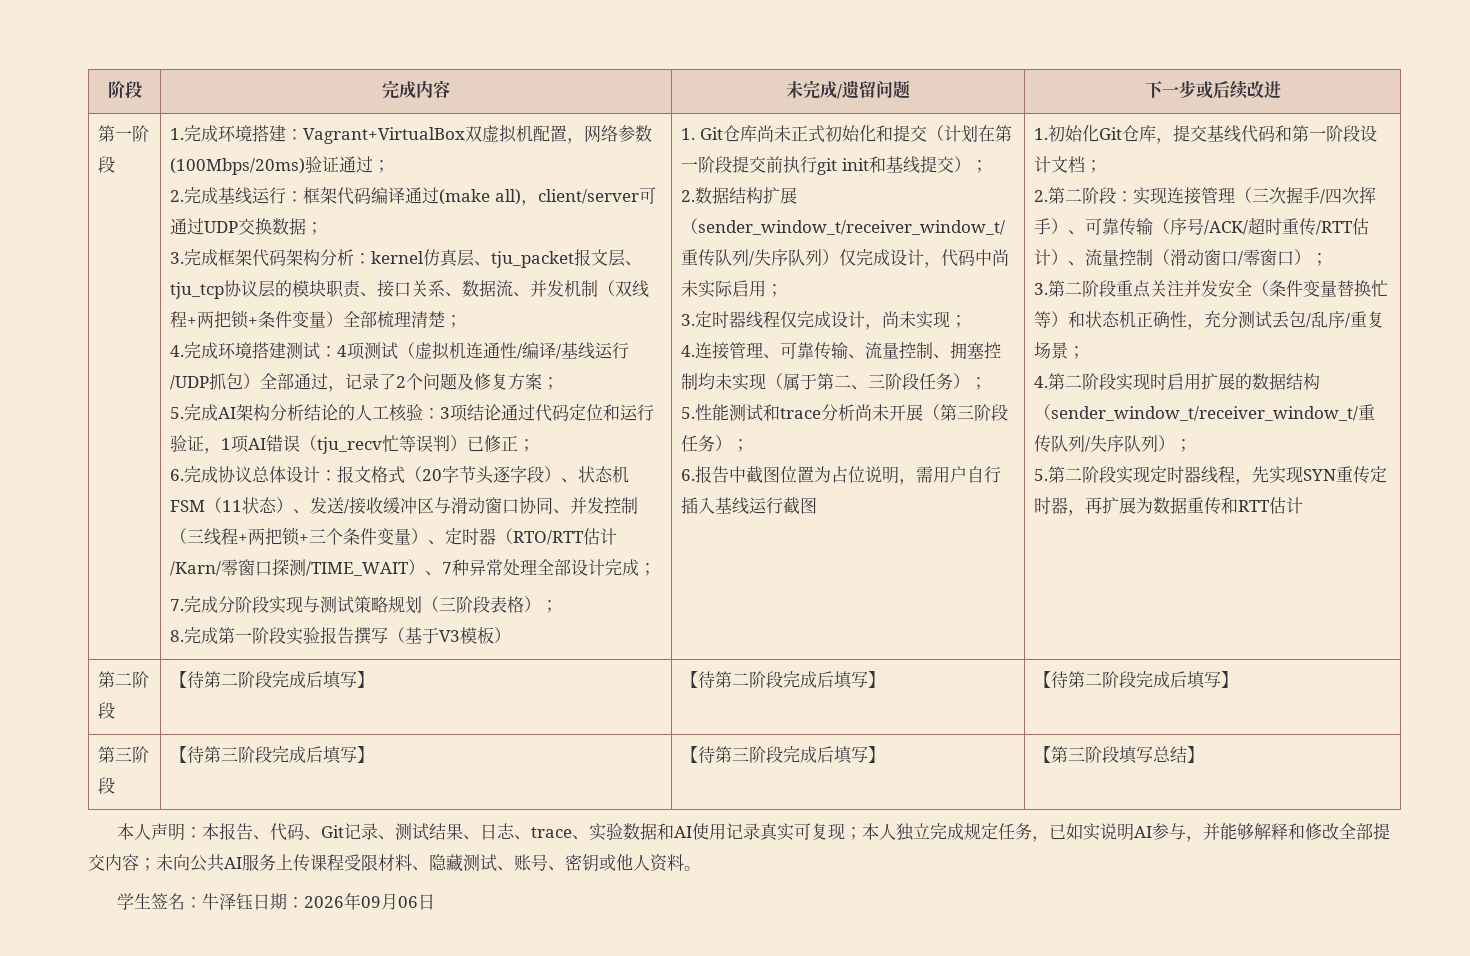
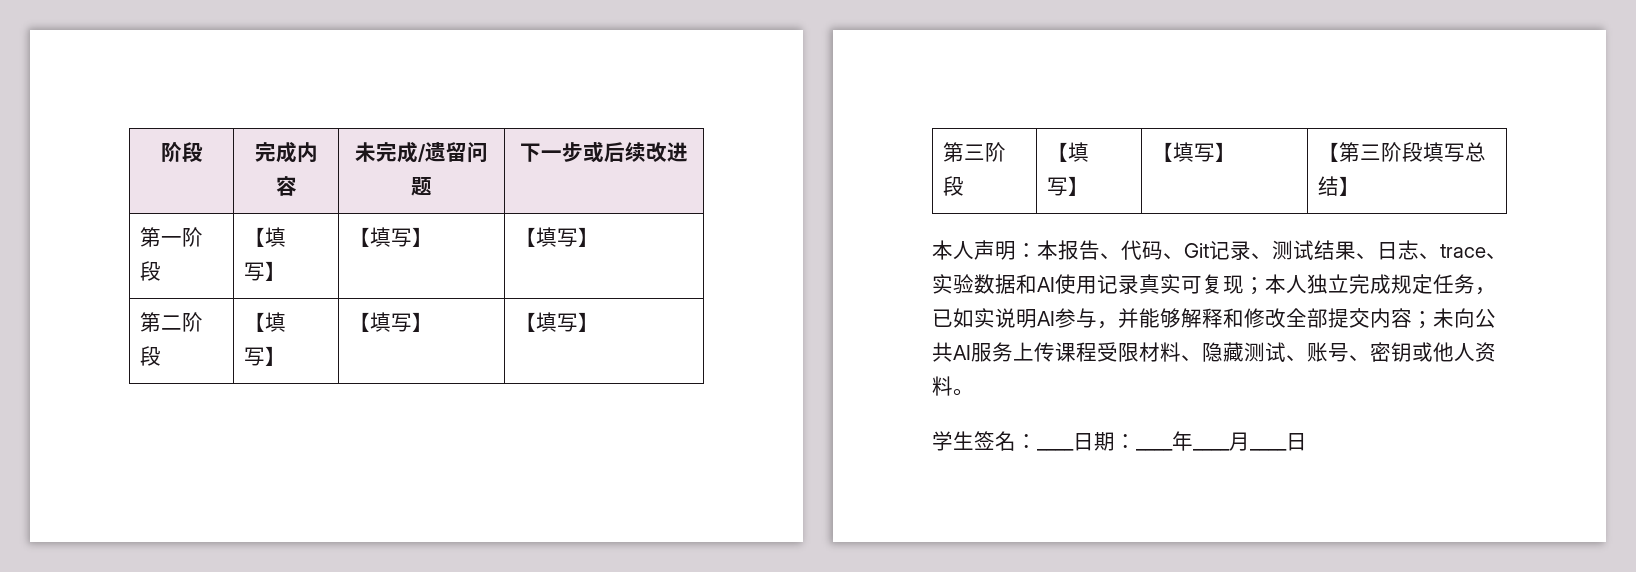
[170,124,653,144] [170,156,391,175] [170,187,656,206] [170,218,324,235] [170,249,643,268] [170,280,650,299] [170,310,463,329] [170,341,630,360] [170,373,560,392] [170,404,655,422] [170,435,536,454] [170,466,630,484] [170,497,639,515] [170,527,618,546] [170,559,657,576] [170,596,559,614] [170,627,512,645] [681,125,1012,143] [681,156,988,175] [681,187,798,204] [681,218,1006,235] [681,249,1010,268] [681,280,784,298] [681,311,968,330] [681,342,1002,360] [681,373,988,391] [681,404,1009,422] [681,435,750,452] [681,466,1002,485] [681,497,818,515] [1034,125,1378,144] [1034,156,1103,173] [1034,186,1377,205] [1034,217,1370,236] [1034,249,1329,266] [1034,280,1389,298] [1034,310,1385,330] [1034,342,1086,359] [1034,373,1321,391] [1034,404,1376,421] [1034,435,1193,453] [1034,466,1388,485] [1034,497,1304,516] [98,671,150,688] [98,702,116,719] [170,671,375,689] [681,671,886,689] [1034,671,1239,689] [98,746,150,763] [98,777,116,794] [170,746,375,764] [681,746,835,763] 1.完成环境搭建：Vagrant+VirtualBox双虚拟机配置，网络参数(100Mbps/20ms)验证通过； // 2.完成基线运行：框架代码编译通过(make all)，client/server可通过UDP交换数据； // 3.完成框架代码架构分析：kernel仿真层、tju_packet报文层、tju_tcp协议层的模块职责、接口关系、数据流、并发机制（双线程+两把锁+条件变量）全部梳理清楚； // 4.完成环境搭建测试：4项测试（虚拟机连通性/编译/基线运行/UDP抓包）全部通过，记录了2个问题及修复方案； // 5.完成AI架构分析结论的人工核验：3项结论通过代码定位和运行验证，1项AI错误（tju_recv忙等误判）已修正； // 6.完成协议总体设计：报文格式（20字节头逐字段）、状态机FSM（11状态）、发送/接收缓冲区与滑动窗口协同、并发控制（三线程+两把锁+三个条件变量）、定时器（RTO/RTT估计/Karn/零窗口探测/TIME_WAIT）、7种异常处理全部设计完成； // 7.完成分阶段实现与测试策略规划（三阶段表格）； // 8.完成第一阶段实验报告撰写（基于V3模板） | 1. Git仓库尚未正式初始化和提交（计划在第一阶段提交前执行git init和基线提交）； // 2.数据结构扩展（sender_window_t/receiver_window_t/重传队列/失序队列）仅完成设计，代码中尚未实际启用； // 3.定时器线程仅完成设计，尚未实现； // 4.连接管理、可靠传输、流量控制、拥塞控制均未实现（属于第二、三阶段任务）； // 5.性能测试和trace分析尚未开展（第三阶段任务）； // 6.报告中截图位置为占位说明，需用户自行插入基线运行截图 | 1.初始化Git仓库，提交基线代码和第一阶段设计文档； // 2.第二阶段：实现连接管理（三次握手/四次挥手）、可靠传输（序号/ACK/超时重传/RTT估计）、流量控制（滑动窗口/零窗口）； // 3.第二阶段重点关注并发安全（条件变量替换忙等）和状态机正确性，充分测试丢包/乱序/重复场景； // 4.第二阶段实现时启用扩展的数据结构（sender_window_t/receiver_window_t/重传队列/失序队列）； // 5.第二阶段实现定时器线程，先实现SYN重传定时器，再扩展为数据重传和RTT估计 // 第二阶段 | 【待第二阶段完成后填写】 | 【待第二阶段完成后填写】 | 【待第二阶段完成后填写】 // 第三阶段 | 【待第三阶段完成后填写】 | 【待第三阶段完成后 -> [244,227,287,247] [244,261,287,281] [349,227,434,247] [515,227,600,247] [140,312,204,332] [140,346,162,366] [244,312,287,332] [244,346,287,366] [349,312,434,332] [515,312,600,332] [943,142,1007,162] [943,176,965,196] [1047,142,1090,162] [1047,176,1090,196] [1152,142,1174,162] 【填写】 | 【填写】 | 【填写】 // 第二阶段 | 【填写】 | 【填写】 | 【填写】 // 第三阶段 | 【填写】 | 【
[202,892,419,910] 牛泽钰日期：2026年09月06 -> [1037,432,1136,451] [1136,431,1287,451] ____日期：____年____月____

